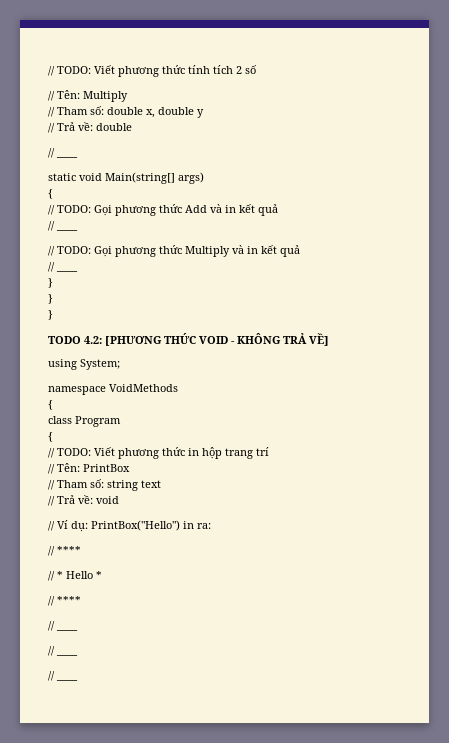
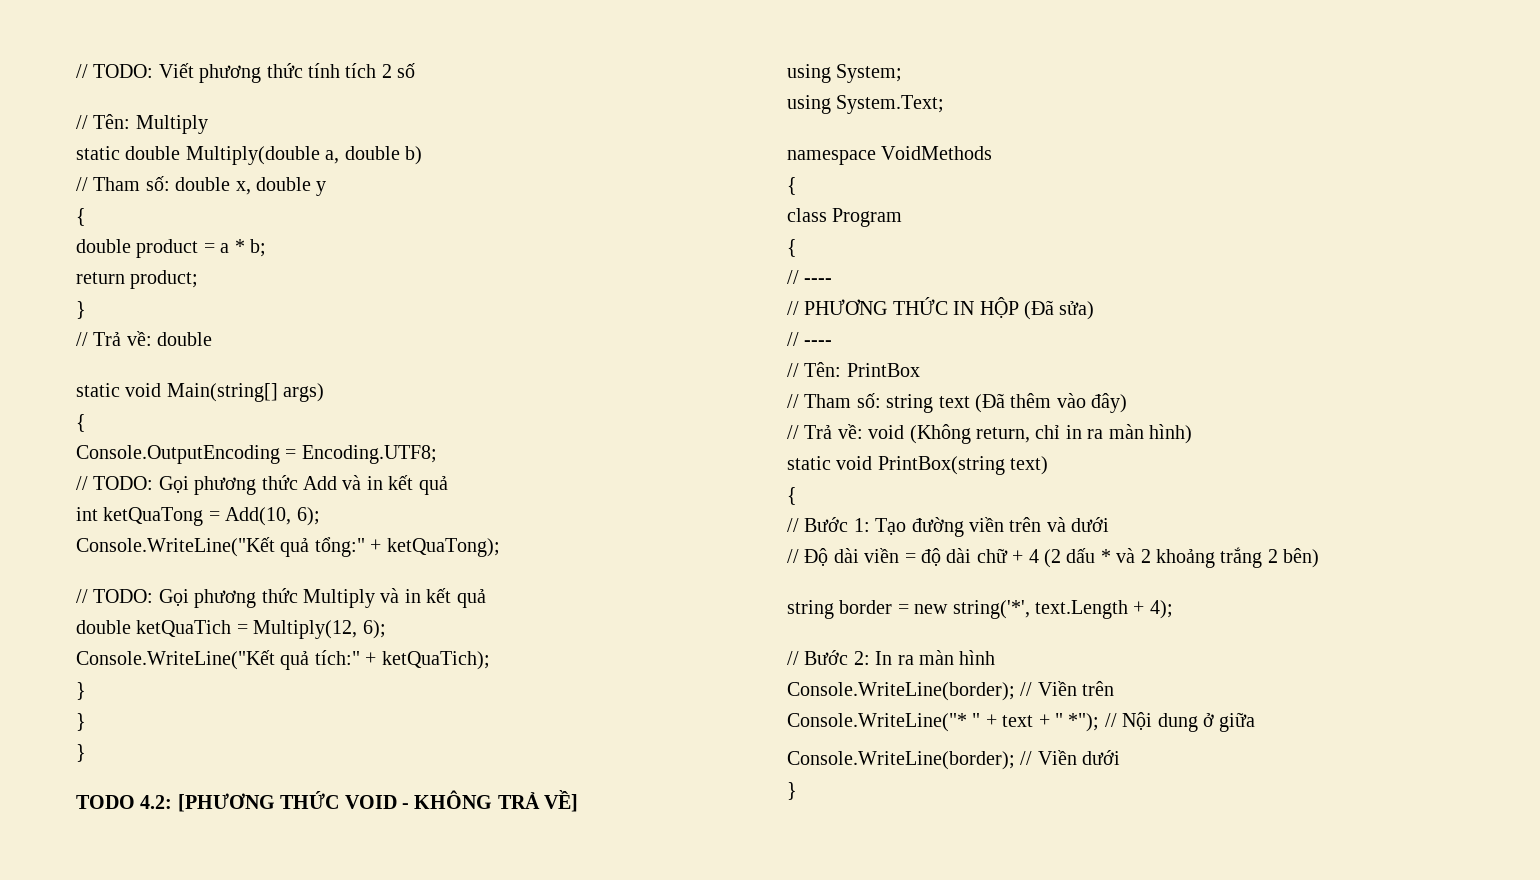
(128, 96) none -> [76,146,422,165] // static double Multiply(double a, double b)
(204, 113) none -> [76,208,86,226] [76,239,266,258] [76,270,199,289] [76,301,86,319] // { // double product = a * b; // return product; // }
[48,148,78,158] // // ____ -> (213, 339) none
(53, 194) none -> [76,445,437,464] // Console.OutputEncoding = Encoding.UTF8;
[48,221,78,231] // ____ -> [76,507,320,526] [76,537,500,557] int ketQuaTong = Add(10, 6); // Console.WriteLine("Kết quả tổng:" + ketQuaTong);
[48,262,78,272] // ____ -> [76,620,386,639] [76,650,490,670] double ketQuaTich = Multiply(12, 6); // Console.WriteLine("Kết quả tích:" + ketQuaTich);
(120, 364) none -> [787,95,945,114] // using System.Text;
[57,447,269,459] TODO: Viết phương thức in hộp trang trí -> [804,278,833,284] [787,297,1095,320] [787,332,833,346] ---- // // PHƯƠNG THỨC IN HỘP (Đã sửa) // // ----
(161, 484) none -> [975,393,1128,413] (Đã thêm vào đây)
[48,520,211,532] [48,546,81,556] [48,571,102,581] [48,596,81,606] [48,621,78,631] [48,646,78,656] [48,671,78,681] // // Ví dụ: PrintBox("Hello") in ra: // // **** // // * Hello * // // **** // // ____ // // ____ // // ____ -> [909,424,1192,444] [787,456,1049,475] [787,487,797,505] [787,517,1110,537] [787,547,1320,568] [787,600,1173,619] [787,650,996,665] [787,681,1115,701] [787,712,1256,732] [787,750,1121,770] [787,782,797,800] (Không return, chỉ in ra màn hình) // static void PrintBox(string text) // { // // Bước 1: Tạo đường viền trên và dưới // // Độ dài viền = độ dài chữ + 4 (2 dấu * và 2 khoảng trắng 2 bên) // string border = new string('*', text.Length + 4); // // Bước 2: In ra màn hình // Console.WriteLine(border); // Viền trên // Console.WriteLine("* " + text + " *"); // Nội dung ở giữa // Console.WriteLine(border); // Viền dưới // }

